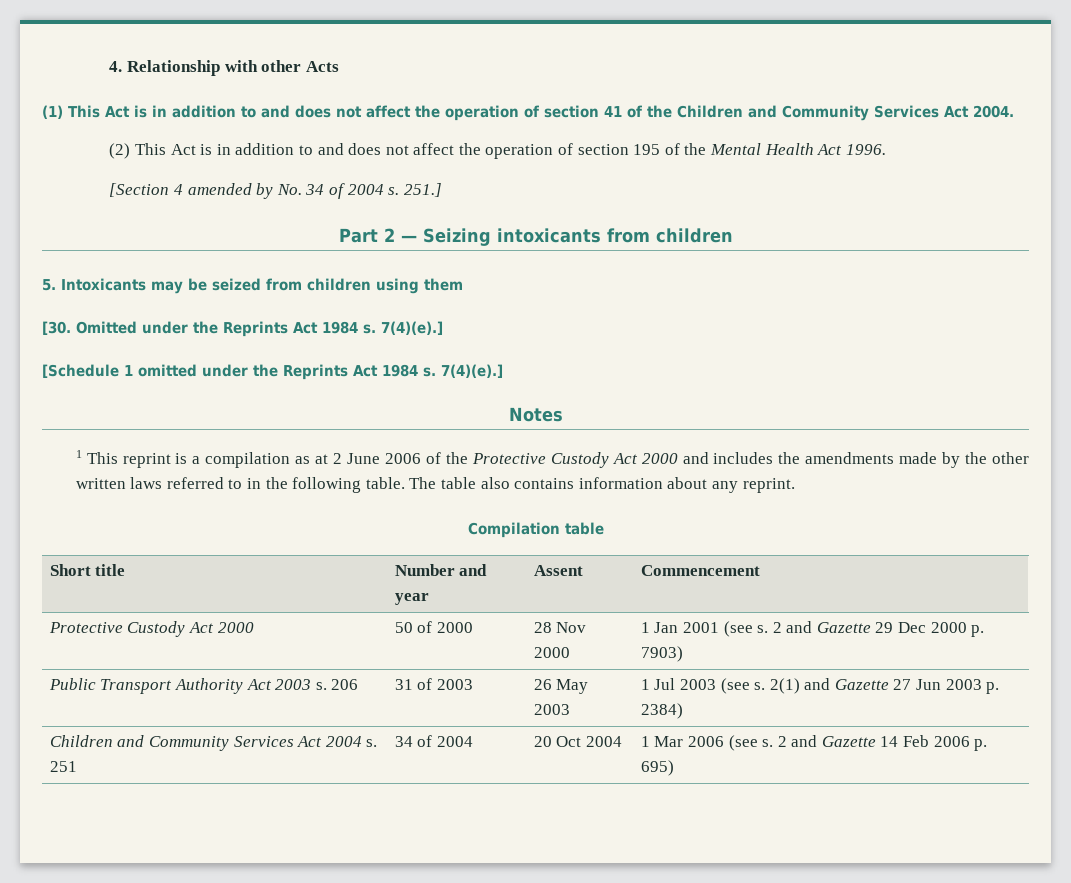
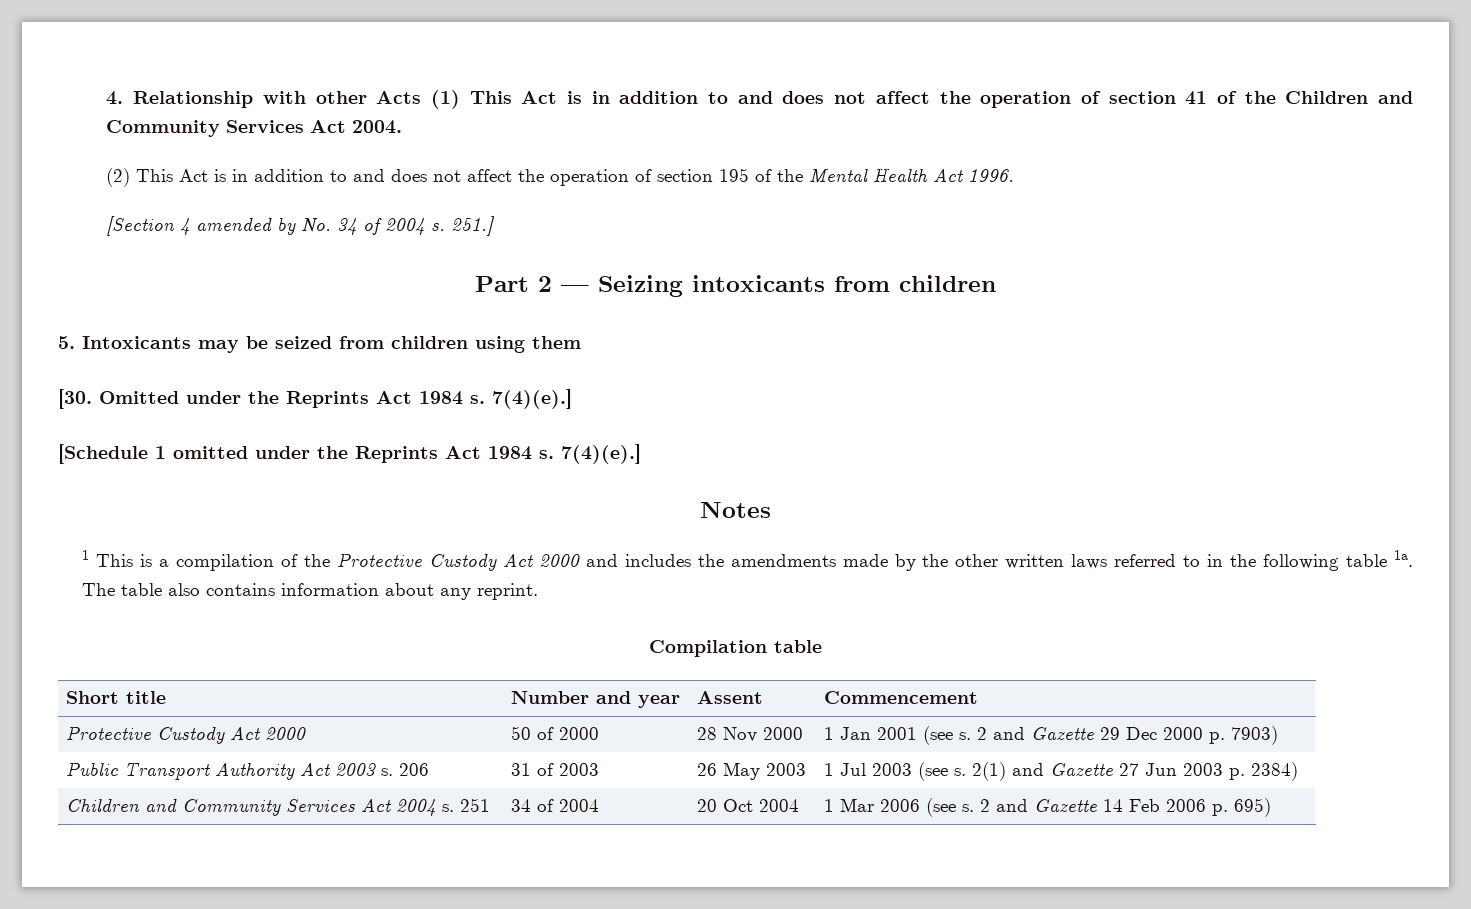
(339, 66) // -> (422, 97) none
[122,453,171,468] reprint -> (134, 560) none
[295,453,421,464] as at 2 June 2006 -> (275, 562) none
[365,477,405,489] table. -> [1346,550,1414,567] table 1a.

